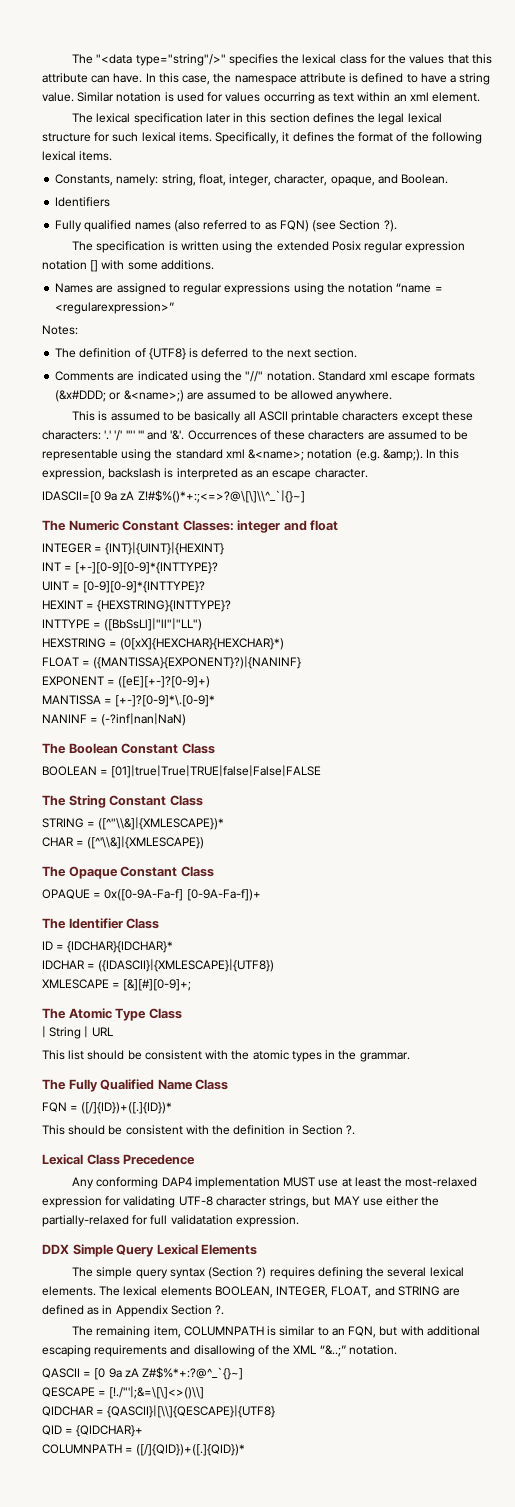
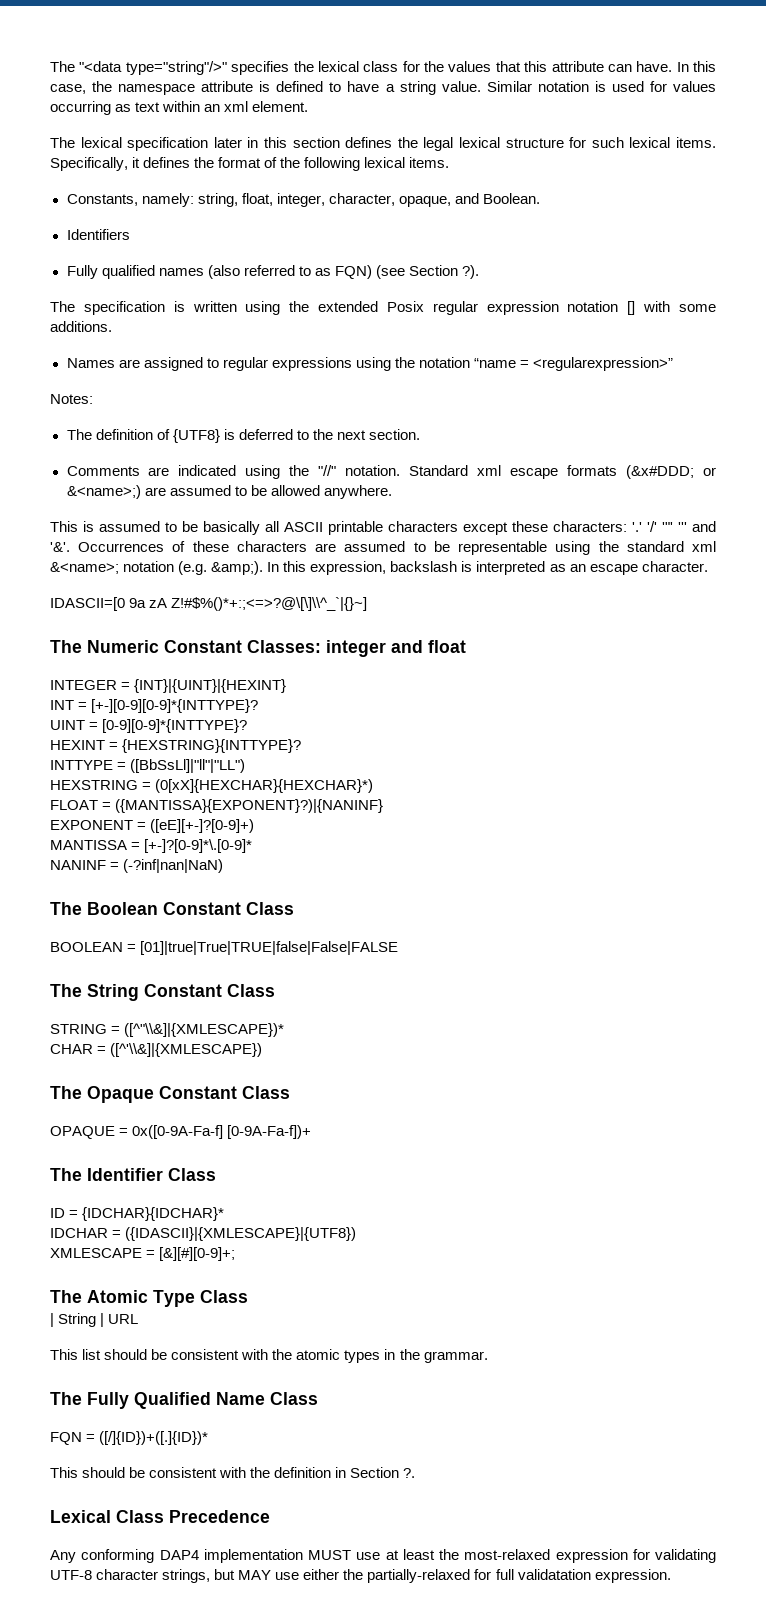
[42,1244,258,1257] [72,1267,464,1279] [42,1286,461,1298] [42,1305,225,1317] [72,1326,480,1338] [42,1345,397,1357] [42,1367,244,1380] [42,1386,205,1399] [42,1405,276,1418] [42,1425,144,1437] [42,1444,246,1456] // DDX Simple Query Lexical Elements // The simple query syntax (Section ?) requires defining the several lexical elements. The lexical elements BOOLEAN, INTEGER, FLOAT, and STRING are defined as in Appendix Section ?. // The remaining item, COLUMNPATH is similar to an FQN, but with additional escaping requirements and disallowing of the XML “&..;” notation. // QASCII = [0 9a zA Z#$%*+:?@^_`{}~] // QESCAPE = [!./"'|;&=\[\]<>()\\] // QIDCHAR = {QASCII}|[\\]{QESCAPE}|{UTF8} // QID = {QIDCHAR}+ // COLUMNPATH = ([/]{QID})+([.]{QID})* -> (671, 1576) none

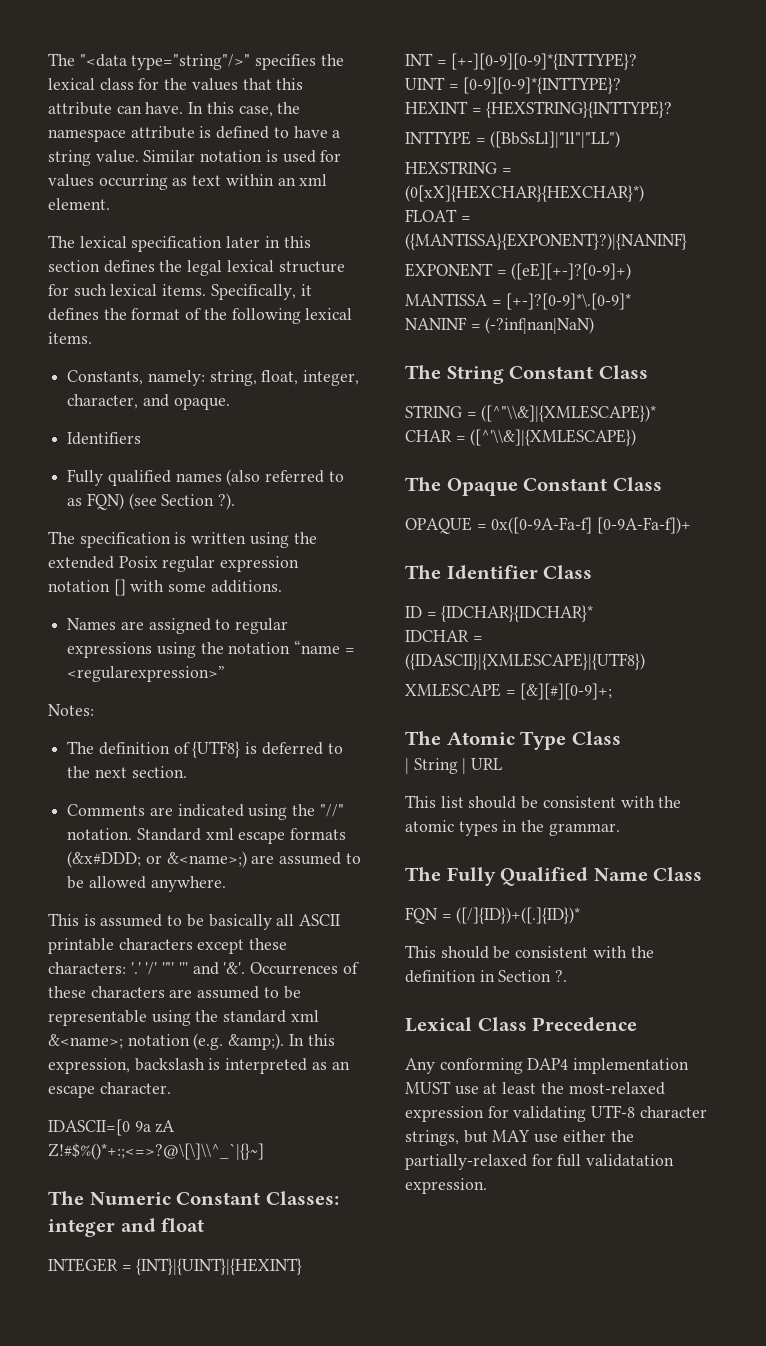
[398,193,540,207] opaque, and Boolean. -> [142,394,230,410] and opaque.
[50,902,294,915] [50,941,399,955] // The Boolean Constant Class // BOOLEAN = [01]|true|True|TRUE|false|False|FALSE -> (595, 325) none

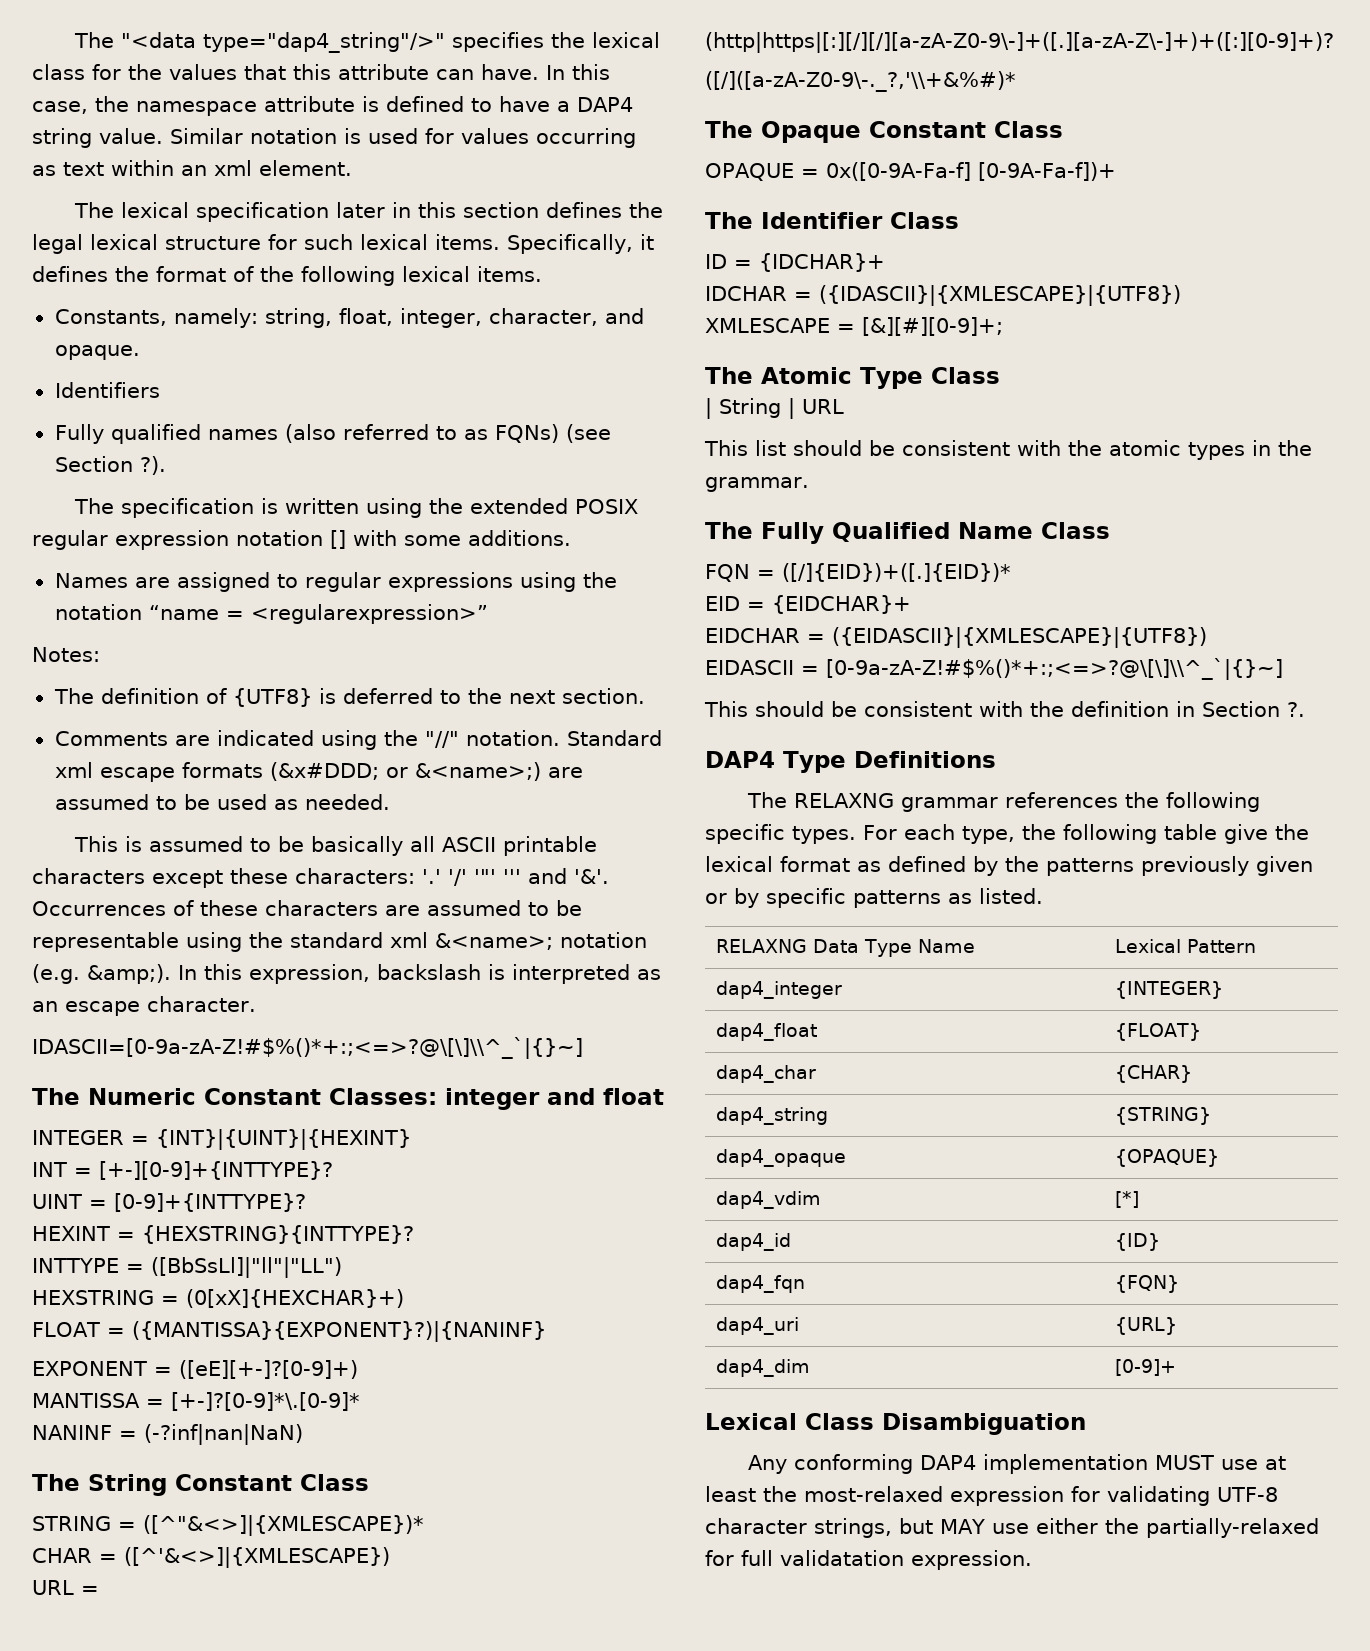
[131,54,251,70] type="string"/>" -> [203,32,446,53] type="dap4_string"/>"
(341, 134) none -> [577,97,633,112] DAP4
[86,493,124,510] FQN) -> [494,424,559,443] FQNs)
[118,556,158,568] Posix -> [575,499,639,514] POSIX
[88,876,226,892] allowed anywhere. -> [216,794,390,810] used as needed.
[48,1119,176,1136] [48,1143,264,1160] IDASCII=[0 9a zA Z!#$%()*+:;<=>?@\[\]\\^_`|{}~] -> [32,1037,583,1059] IDASCII=[0-9a-zA-Z!#$%()*+:;<=>?@\[\]\\^_`|{}~]
[451,53,638,70] [+-][0-9][0-9]*{INTTYPE}? -> [99,1161,333,1180] [+-][0-9]+{INTTYPE}?
[463,77,622,94] [0-9][0-9]*{INTTYPE}? -> [114,1193,306,1212] [0-9]+{INTTYPE}?
[405,185,644,202] (0[xX]{HEXCHAR}{HEXCHAR}*) -> [186,1289,404,1308] (0[xX]{HEXCHAR}+)
[481,405,657,422] ([^"\\&]|{XMLESCAPE})* -> [143,1515,424,1536] ([^"&<>]|{XMLESCAPE})*
[470,429,637,446] ([^'\\&]|{XMLESCAPE}) -> [124,1547,390,1568] [32,1580,99,1595] [705,32,1334,53] [705,71,1016,92] ([^'&<>]|{XMLESCAPE}) // URL = (http|https|[:][/][/][a-zA-Z0-9\-]+([.][a-zA-Z\-]+)+([:][0-9]+)? // ([/]([a-zA-Z0-9\-._?,'\\+&%#)*
[441,605,594,622] {IDCHAR}{IDCHAR}* -> [759,253,885,272] {IDCHAR}+
[456,907,581,924] ([/]{ID})+([.]{ID})* -> [782,563,1011,582] [705,595,911,614] [705,627,1207,648] [705,658,1283,680] ([/]{EID})+([.]{EID})* // EID = {EIDCHAR}+ // EIDCHAR = ({EIDASCII}|{XMLESCAPE}|{UTF8}) // EIDASCII = [0-9a-zA-Z!#$%()*+:;<=>?@\[\]\\^_`|{}~]
(568, 976) none -> [705,751,996,773] [747,792,1261,812] [705,824,1309,844] [705,856,1313,876] [705,888,1043,908] [716,939,976,957] [1115,939,1257,953] [716,981,843,999] [1115,981,1224,999] [716,1023,818,1041] [1115,1023,1202,1041] [716,1065,817,1083] [1115,1065,1193,1083] [716,1107,829,1125] [1115,1107,1212,1125] [716,1149,847,1167] [1115,1149,1220,1167] [716,1191,822,1209] [1115,1191,1140,1208] [716,1233,792,1251] [1115,1233,1161,1251] [716,1275,806,1293] [1115,1275,1180,1293] [716,1317,800,1335] [1115,1317,1178,1335] [716,1359,811,1377] [1115,1359,1177,1376] // DAP4 Type Definitions // The RELAXNG grammar references the following specific types. For each type, the following table give the lexical format as defined by the patterns previously given or by specific patterns as listed. // RELAXNG Data Type Name | Lexical Pattern // dap4_integer | {INTEGER} // dap4_float | {FLOAT} // dap4_char | {CHAR} // dap4_string | {STRING} // dap4_opaque | {OPAQUE} // dap4_vdim | [*] // dap4_id | {ID} // dap4_fqn | {FQN} // dap4_uri | {URL} // dap4_dim | [0-9]+
[532,1017,638,1031] Precedence -> [882,1413,1086,1435] Disambiguation

